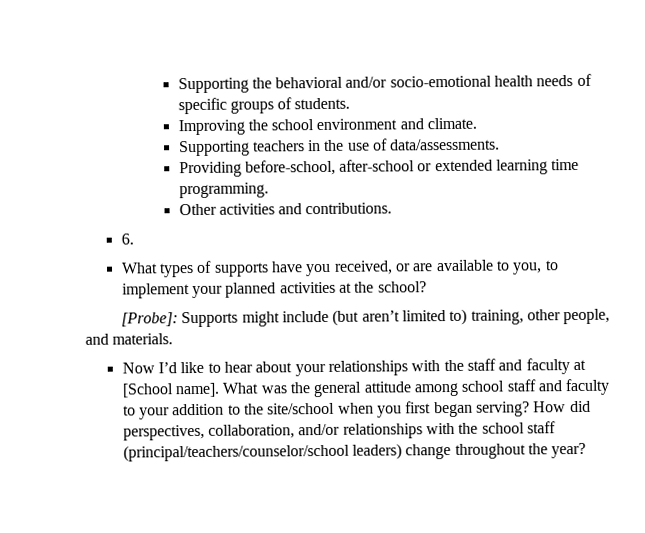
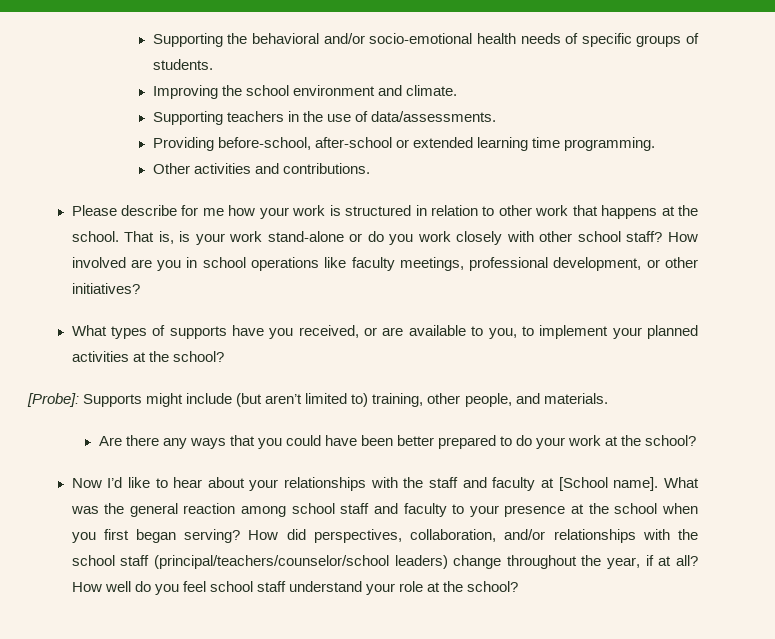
[120,233,134,245] 6. -> [71,205,698,219] [71,231,698,245] [71,257,698,271] [71,283,140,294] Please describe for me how your work is structured in relation to other work that happens at the school. That is, is your work stand-alone or do you work closely with other school staff? How involved are you in school operations like faculty meetings, professional development, or other initiatives?
(174, 339) none -> [98,435,697,449] // Are there any ways that you could have been better prepared to do your work at the school?
[363,381,411,393] attitude -> [183,503,236,514] reaction
[172,402,336,416] addition to the site/school -> [504,503,658,517] presence at the school
[551,442,587,459] year? -> [607,555,698,569] [71,581,519,595] year, if at all? How well do you feel school staff understand your role at the school?

